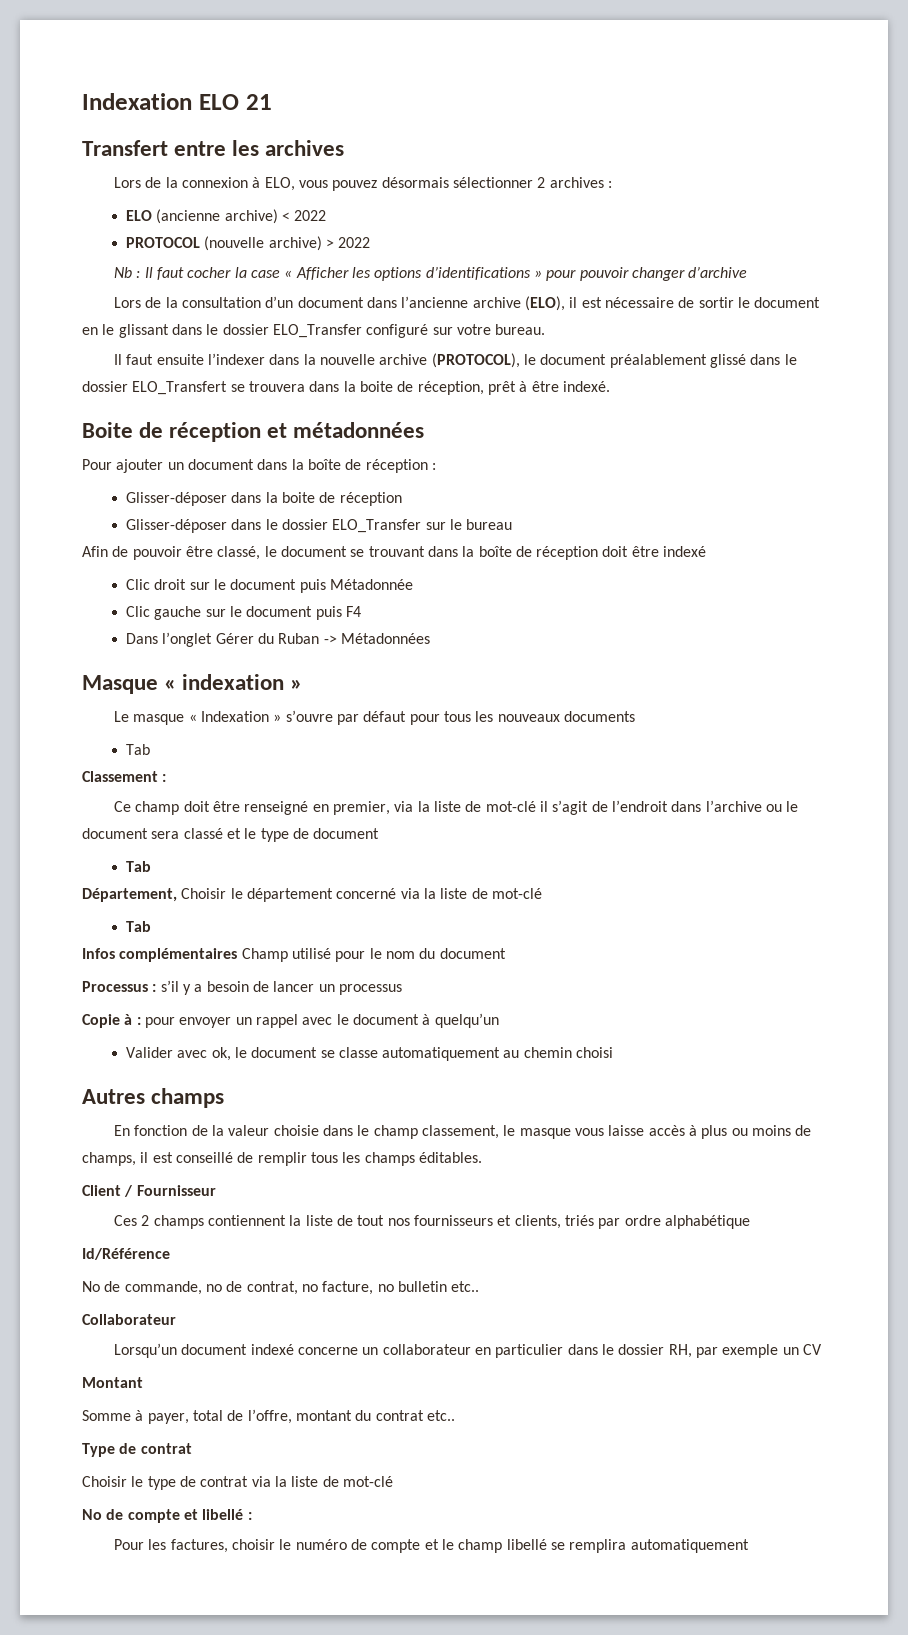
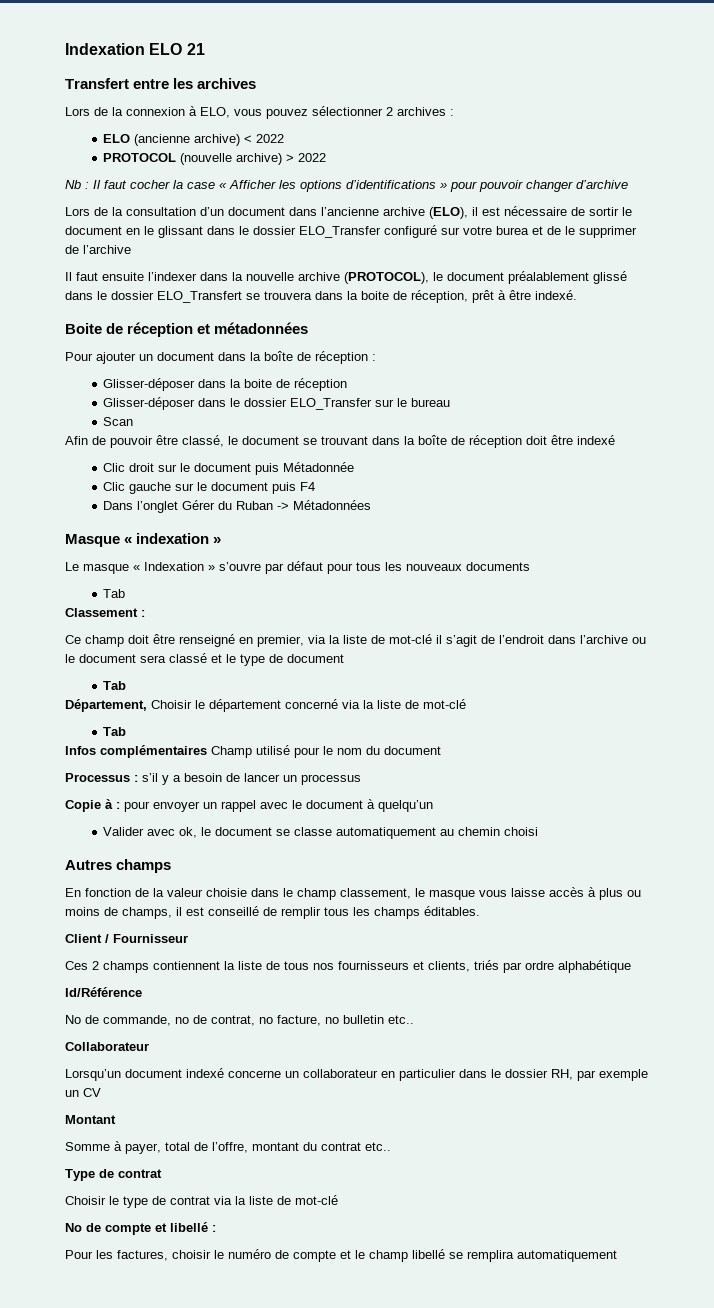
[381,177,449,188] désormais -> (308, 114) none
[495,324,546,335] bureau. -> [496,226,637,238] [65,245,131,254] burea et de le supprimer de l’archive
(513, 524) none -> [103,417,134,426] // Scan
[357,1215,385,1226] tout -> [284,961,309,970] tous

